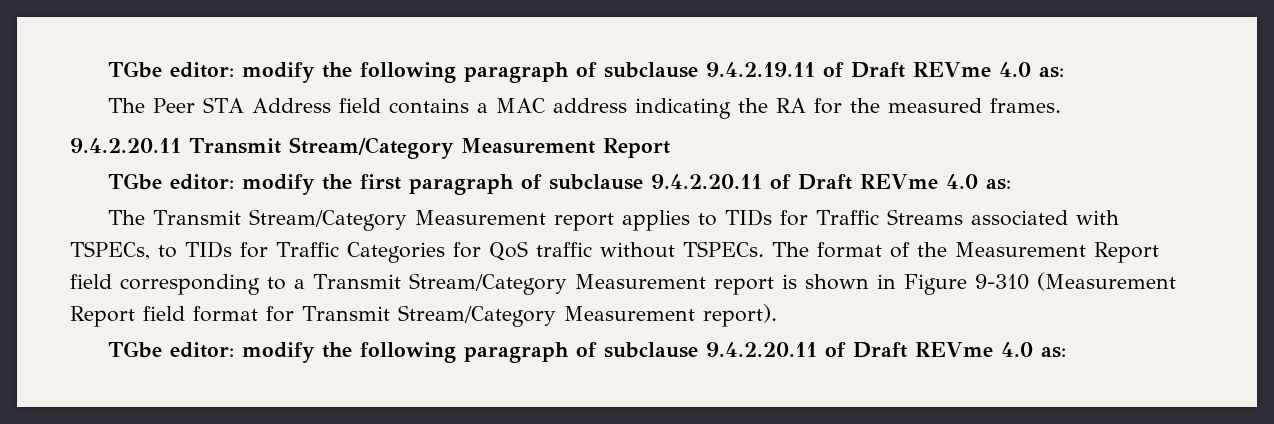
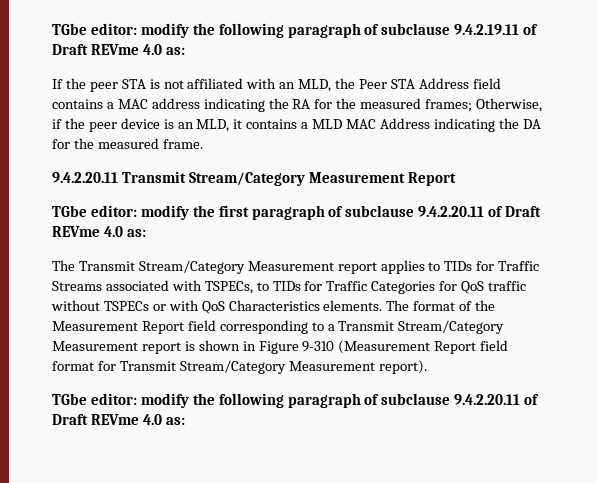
[107,98,145,113] The -> [52,78,356,92] If the peer STA is not affiliated with an MLD, the
[989,98,1061,113] frames. -> [425,98,543,112] [52,118,541,132] [52,138,203,149] frames; Otherwise, if the peer device is an MLD, it contains a MLD MAC Address indicating the DA for the measured frame.
[682,241,764,257] TSPECs. -> [103,300,383,314] TSPECs or with QoS Characteristics elements.

